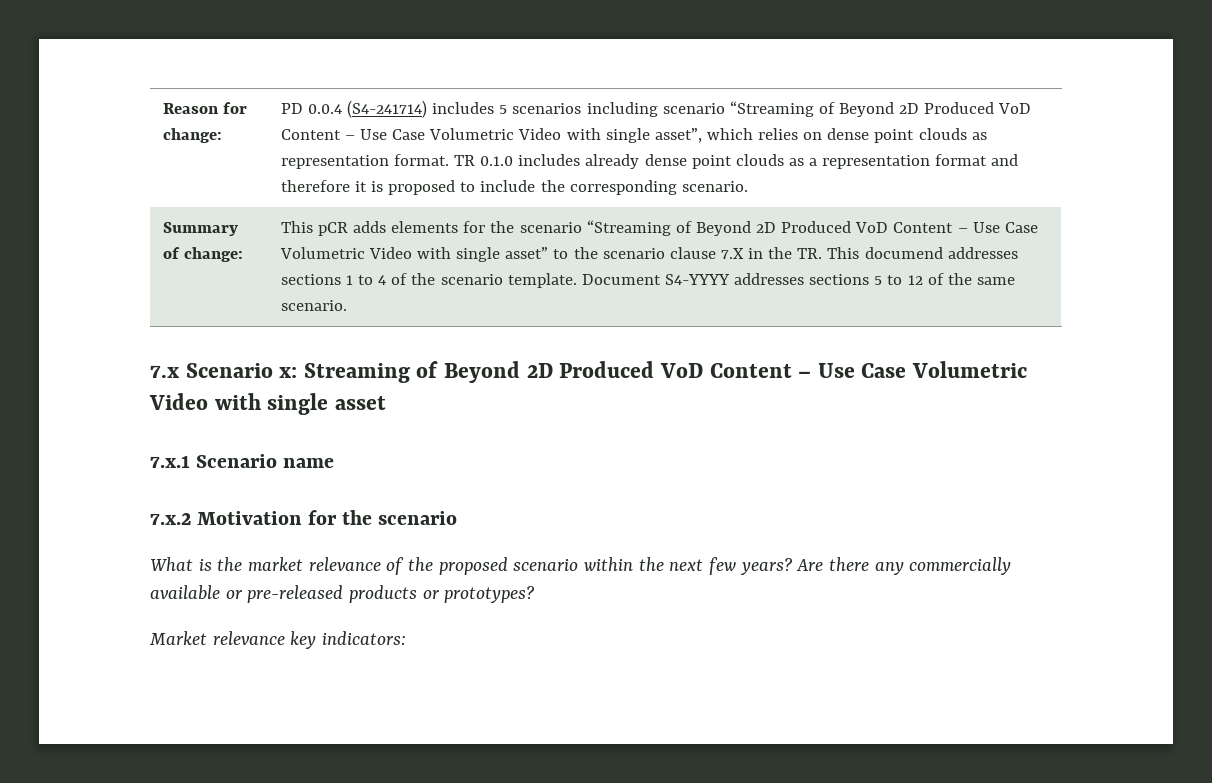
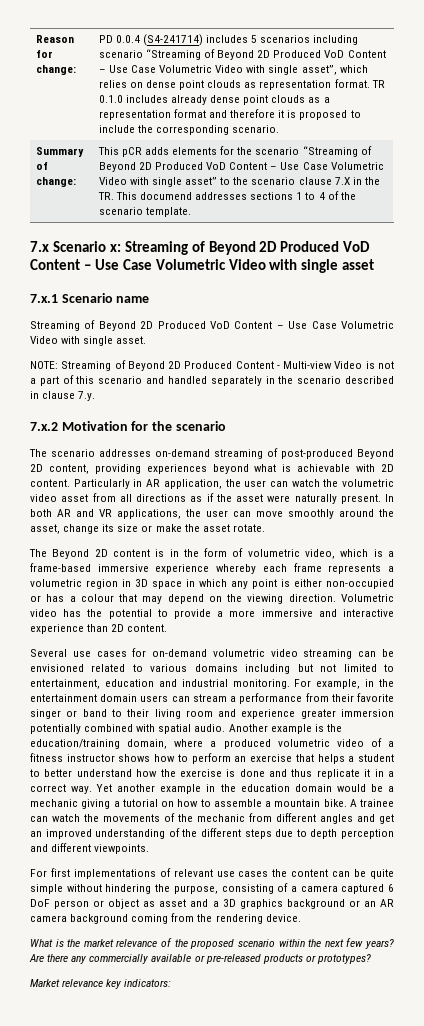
[581,273,1016,285] [280,300,347,311] Document S4-YYYY addresses sections 5 to 12 of the same scenario. -> (191, 212) none
(335, 463) none -> [30,320,394,331] [30,336,147,346] [30,360,394,371] [30,375,394,386] [30,391,96,401] // Streaming of Beyond 2D Produced VoD Content – Use Case Volumetric Video with single asset. // NOTE: Streaming of Beyond 2D Produced Content - Multi-view Video is not a part of this scenario and handled separately in the scenario described in clause 7.y.
(458, 518) none -> [29,448,394,459] [30,464,394,474] [30,479,394,489] [30,493,394,504] [30,509,394,519] [30,524,265,534] [29,548,395,559] [30,563,395,574] [30,579,394,589] [30,594,394,604] [30,609,394,619] [30,624,168,634] [30,648,394,659] [30,664,394,674] [30,679,394,689] [30,693,395,704] [30,709,395,719] [30,724,342,734] [30,738,394,749] [30,753,394,764] [30,769,394,779] [30,784,394,794] [30,799,394,809] [30,813,394,824] [30,828,394,839] [30,843,150,854] [30,868,395,879] [30,883,394,894] [30,899,394,909] [30,913,301,924] // The scenario addresses on-demand streaming of post-produced Beyond 2D content, providing experiences beyond what is achievable with 2D content. Particularly in AR application, the user can watch the volumetric video asset from all directions as if the asset were naturally present. In both AR and VR applications, the user can move smoothly around the asset, change its size or make the asset rotate. // The Beyond 2D content is in the form of volumetric video, which is a frame-based immersive experience whereby each frame represents a volumetric region in 3D space in which any point is either non-occupied or has a colour that may depend on the viewing direction. Volumetric video has the potential to provide a more immersive and interactive experience than 2D content. // Several use cases for on-demand volumetric video streaming can be envisioned related to various domains including but not limited to entertainment, education and industrial monitoring. For example, in the entertainment domain users can stream a performance from their favorite singer or band to their living room and experience greater immersion potentially combined with spatial audio. Another example is the education/training domain, where a produced volumetric video of a fitness instructor shows how to perform an exercise that helps a student to better understand how the exercise is done and thus replicate it in a correct way. Yet another example in the education domain would be a mechanic giving a tutorial on how to assemble a mountain bike. A trainee can watch the movements of the mechanic from different angles and get an improved understanding of the different steps due to depth perception and different viewpoints. // For first implementations of relevant use cases the content can be quite simple without hindering the purpose, consisting of a camera captured 6 DoF person or object as asset and a 3D graphics background or an AR camera background coming from the rendering device.

